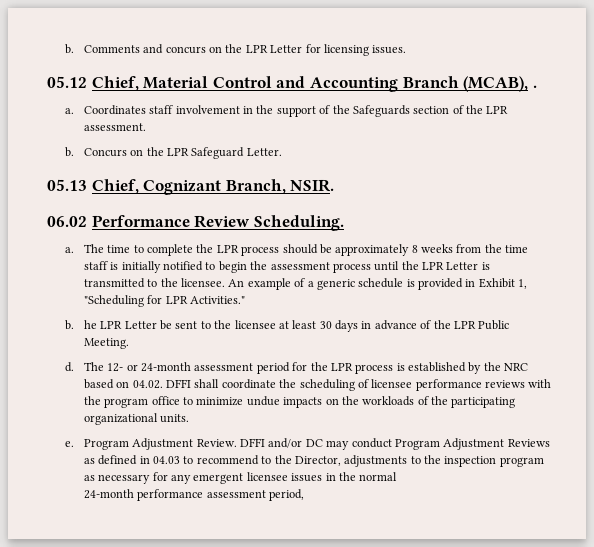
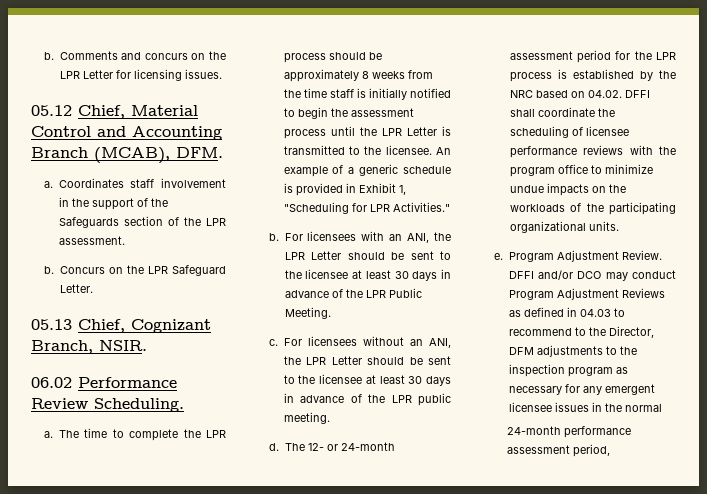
[532,85,537,88] . -> [176,147,223,158] DFM.
[83,320,157,329] he LPR Letter -> [284,231,451,243] [284,251,385,260] For licensees with an ANI, the LPR Letter should
(129, 343) none -> [269,336,452,348] [283,356,451,365] [283,374,451,386] [283,393,451,406] [283,412,330,424] // c. For licensees without an ANI, the LPR Letter should be sent to the licensee at least 30 days in advance of the LPR public meeting.
[305,439,323,447] DC -> [577,271,602,279] DCO
(341, 461) none -> [508,347,534,355] DFM

